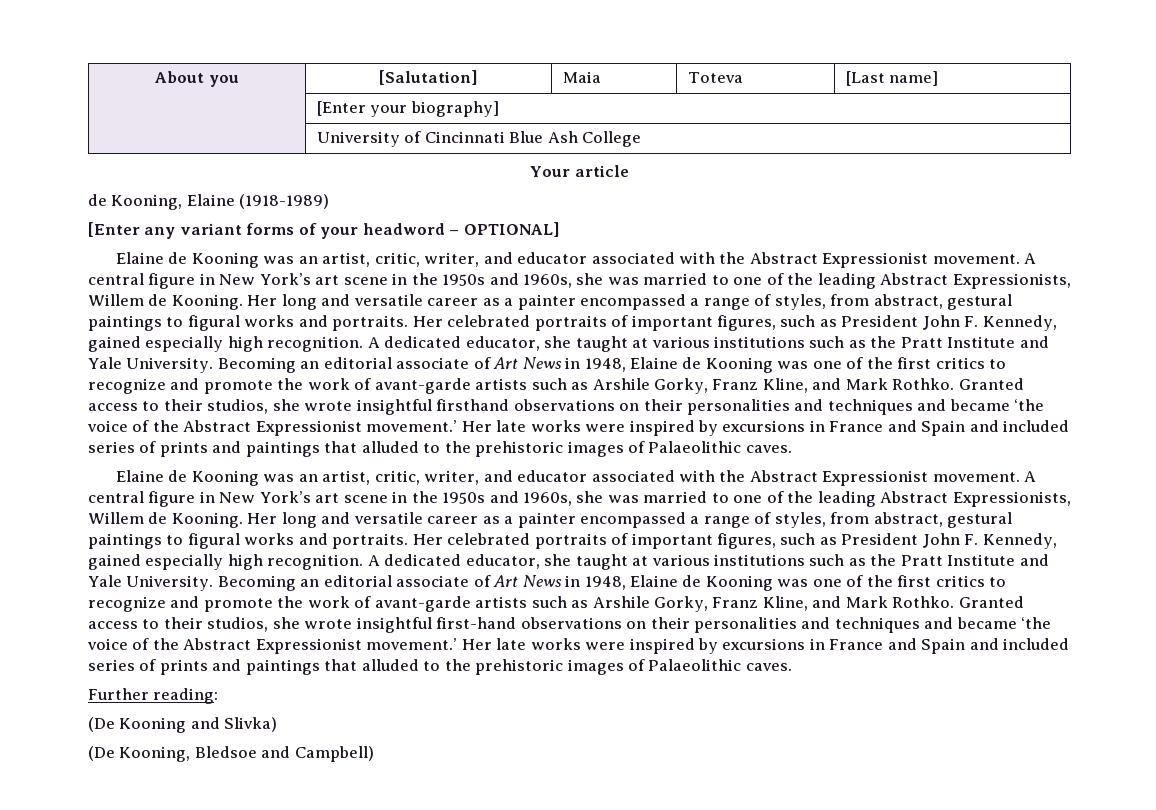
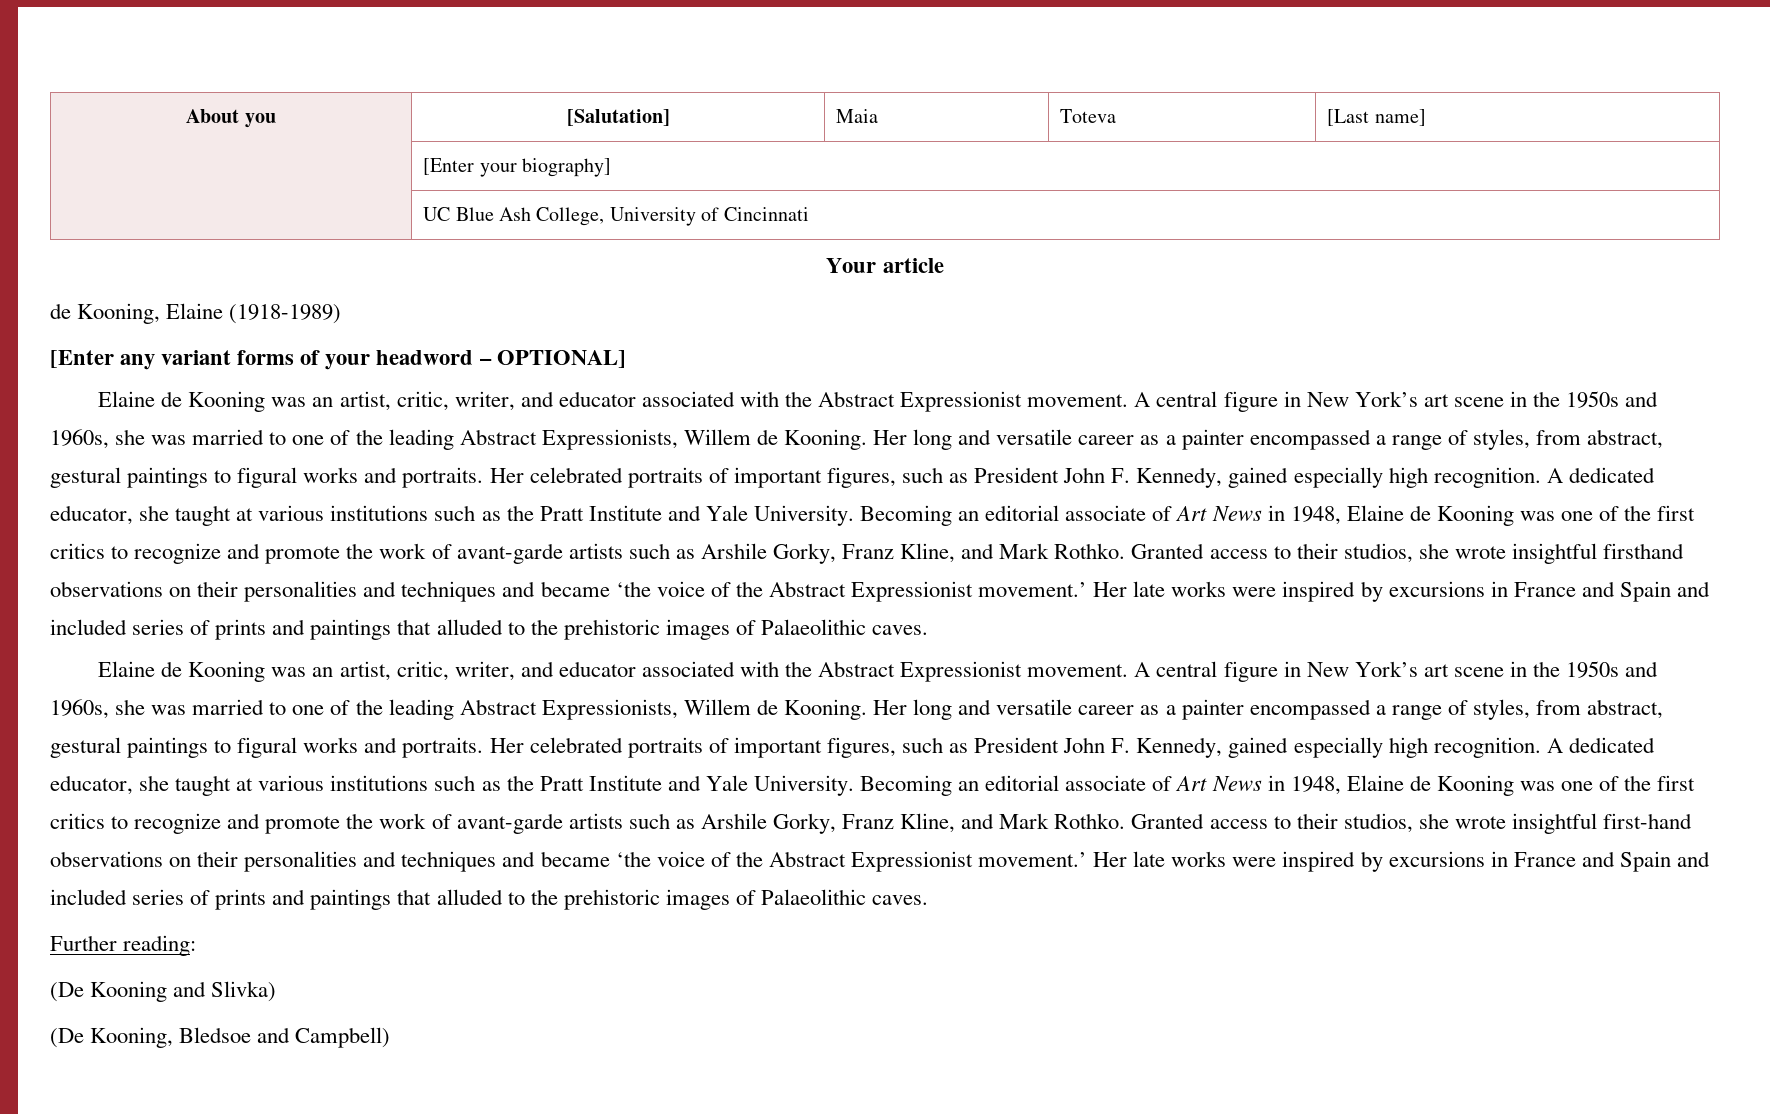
(499, 109) none -> [423,207,605,226] UC Blue Ash College,
[509,131,642,147] Blue Ash College -> (809, 214) none

